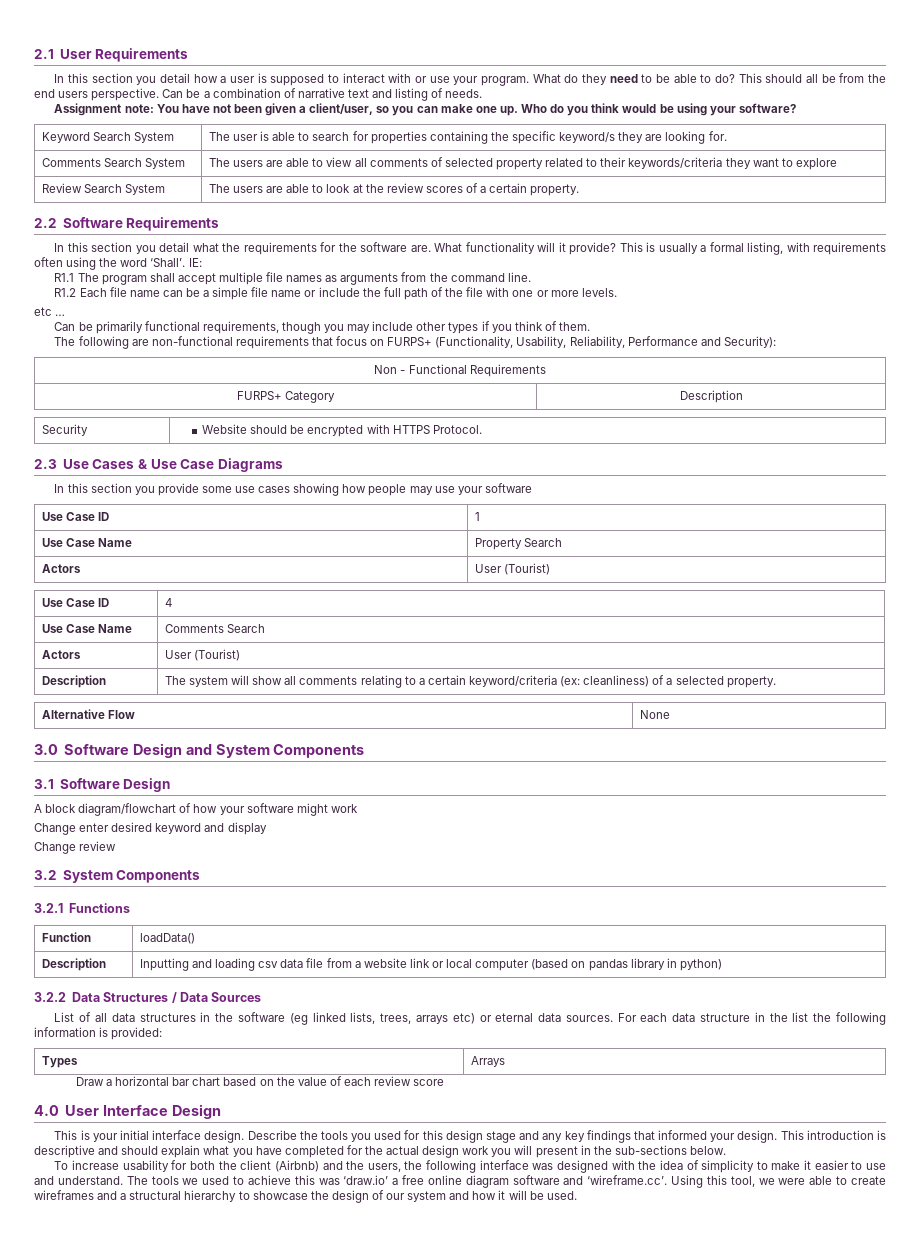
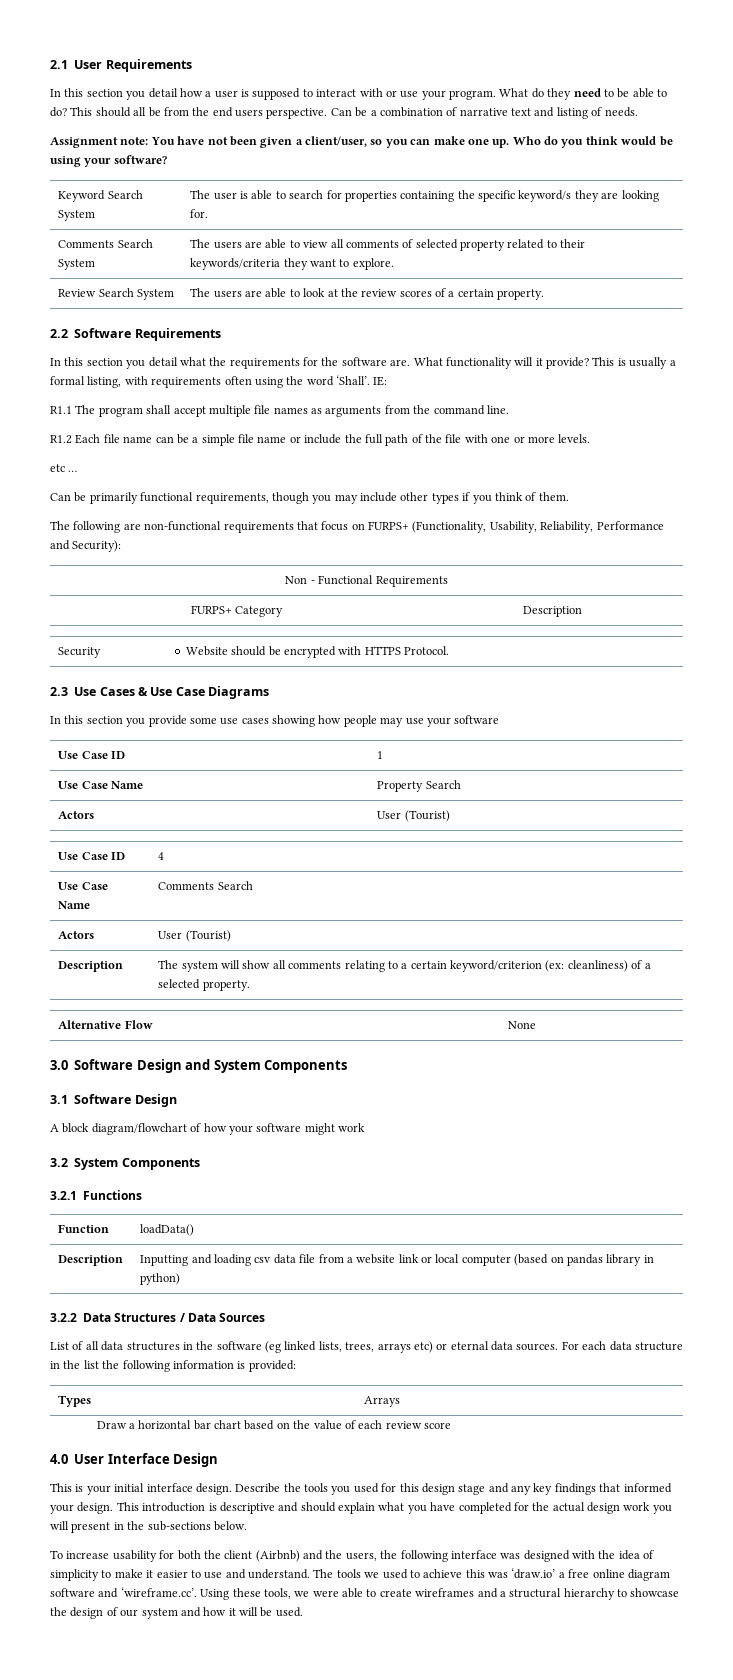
[795,158,837,170] explore -> [352,258,394,270] explore.
[468,675,557,687] keyword/criteria -> [450,960,543,972] keyword/criterion
[34,822,267,835] [34,841,117,854] // Change enter desired keyword and display // Change review -> (365, 1127) none
[706,1175,755,1187] this tool, -> [232,1588,291,1599] these tools,

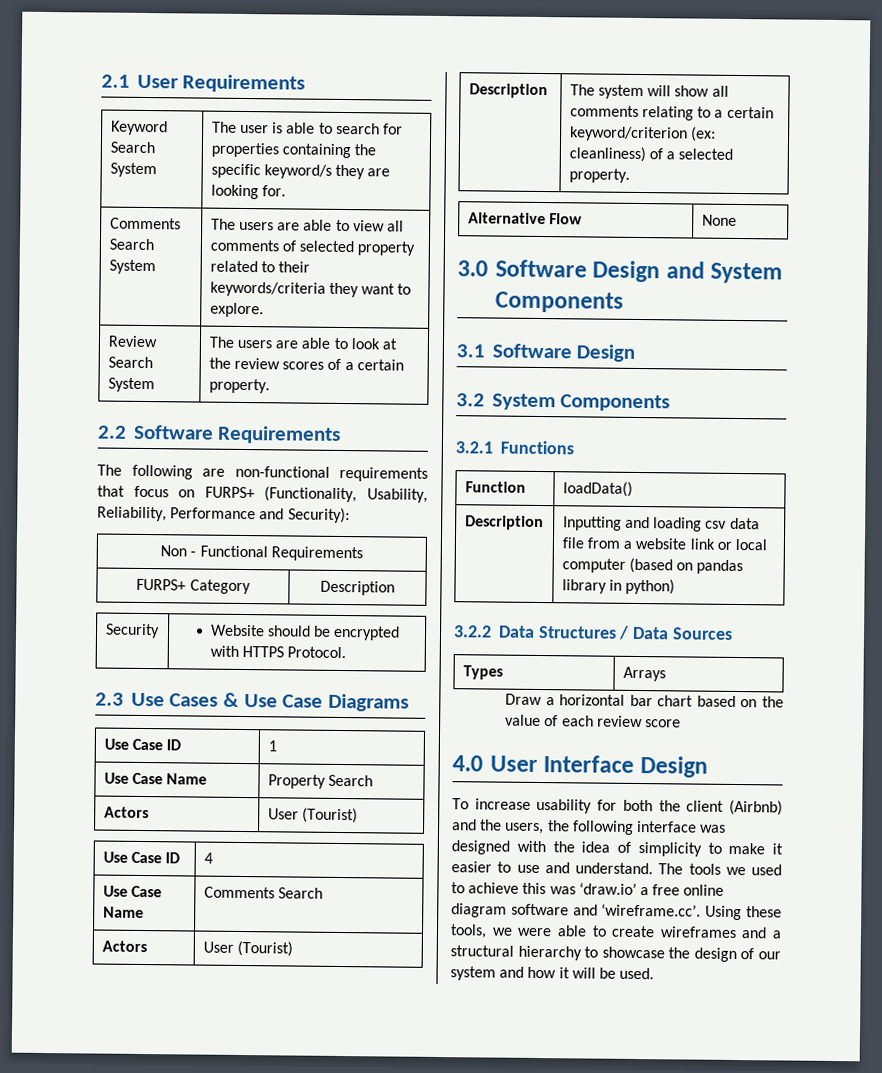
[50,88,667,100] [50,107,638,119] [50,136,673,148] [50,155,167,167] // In this section you detail how a user is supposed to interact with or use your program. What do they need to be able to do? This should all be from the end users perspective. Can be a combination of narrative text and listing of needs. // Assignment note: You have not been given a client/user, so you can make one up. Who do you think would be using your software? -> (306, 83) none
[50,357,676,369] [50,375,388,388] [50,405,509,417] [50,434,591,446] [50,464,78,472] [50,492,569,504] // In this section you detail what the requirements for the software are. What functionality will it provide? This is usually a formal listing, with requirements often using the word ‘Shall’. IE: // R1.1 The program shall accept multiple file names as arguments from the command line. // R1.2 Each file name can be a simple file name or include the full path of the file with one or more levels. // etc … // Can be primarily functional requirements, though you may include other types if you think of them. -> (342, 434) none
[50,715,500,727] // In this section you provide some use cases showing how people may use your software -> (410, 702) none
[50,1123,365,1135] // A block diagram/flowchart of how your software might work -> (636, 353) none
[50,1341,683,1353] [50,1360,296,1372] // List of all data structures in the software (eg linked lists, trees, arrays etc) or eternal data sources. For each data structure in the list the following information is provided: -> (734, 633) none
[50,1483,672,1495] [50,1502,672,1514] [50,1521,247,1533] // This is your initial interface design. Describe the tools you used for this design stage and any key findings that informed your design. This introduction is descriptive and should explain what you have completed for the actual design work you will present in the sub-sections below. -> (708, 767) none

